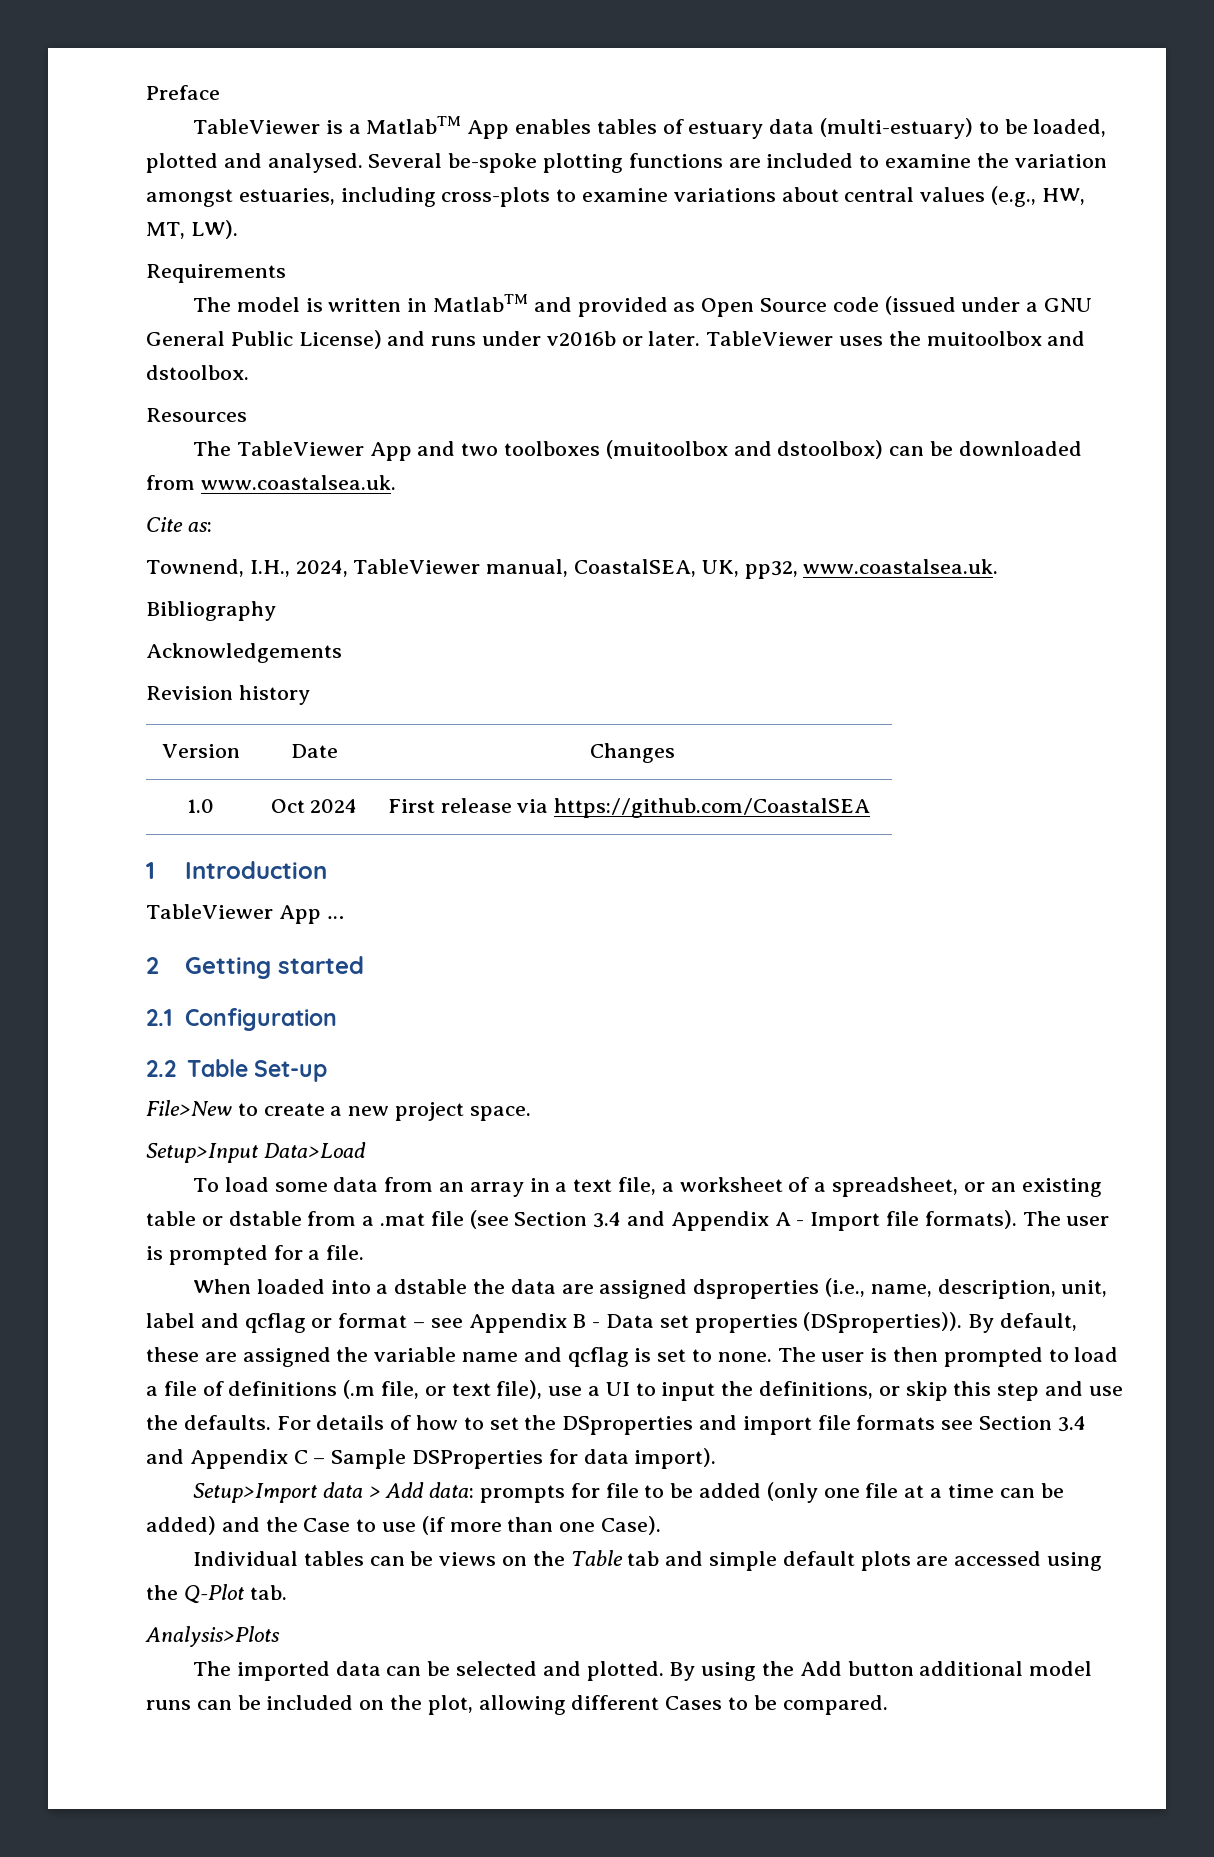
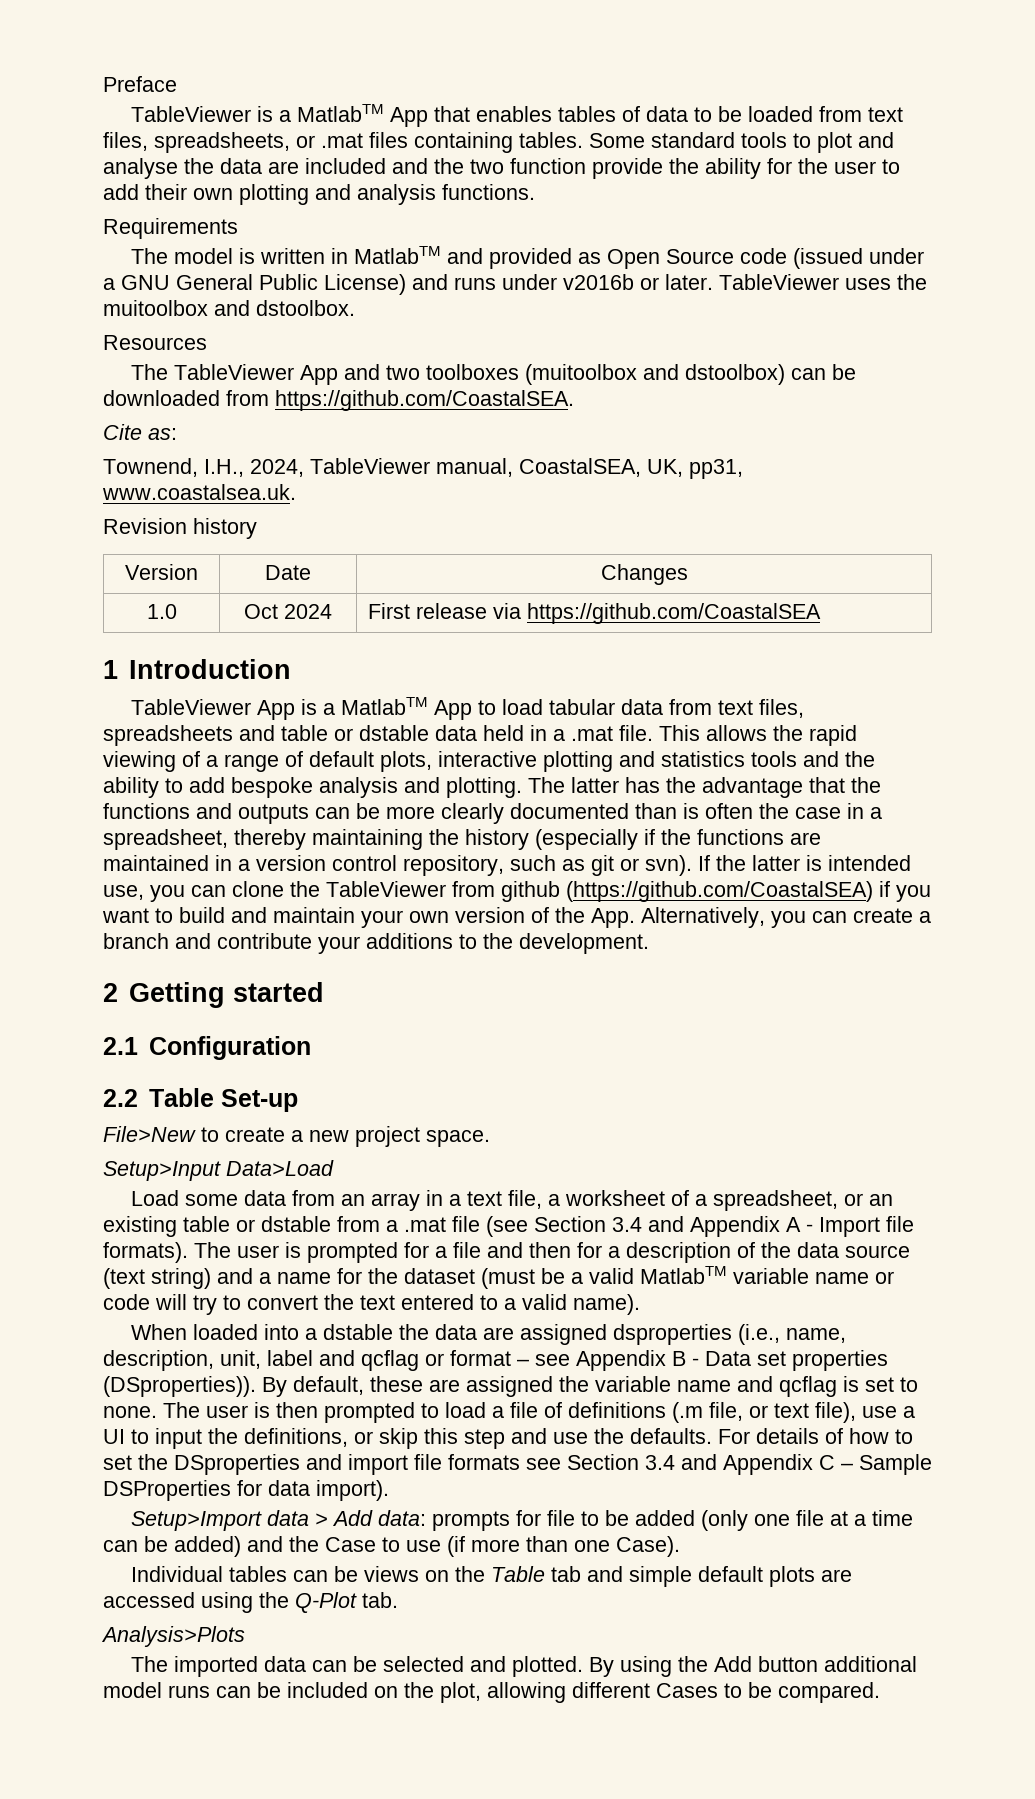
(510, 129) none -> [434,106,471,122] that
[688,118,1107,139] [146,153,1107,173] [146,186,1085,207] [146,220,238,239] estuary data (multi-estuary) to be loaded, plotted and analysed. Several be-spoke plotting functions are included to examine the variation amongst estuaries, including cross-plots to examine variations about central values (e.g., HW, MT, LW). -> [646,106,904,122] [103,132,894,153] [103,158,900,179] [103,184,535,205] data to be loaded from text files, spreadsheets, or .mat files containing tables. Some standard tools to plot and analyse the data are included and the two function provide the ability for the user to add their own plotting and analysis functions.
[200,475,396,490] www.coastalsea.uk. -> [275,390,574,411] https://github.com/CoastalSEA.
[744,559,999,579] [146,601,276,621] [146,643,342,663] pp32, www.coastalsea.uk. // Bibliography // Acknowledgements -> [689,459,743,479] [102,484,296,500] pp31, www.coastalsea.uk.
[326,916,344,919] … -> [301,697,805,720] [103,725,857,746] [103,751,875,772] [103,777,881,798] [103,803,882,824] [103,829,821,850] [103,855,911,876] [103,881,931,902] [102,907,931,928] [103,933,649,954] is a MatlabTM App to load tabular data from text files, spreadsheets and table or dstable data held in a .mat file. This allows the rapid viewing of a range of default plots, interactive plotting and statistics tools and the ability to add bespoke analysis and plotting. The latter has the advantage that the functions and outputs can be more clearly documented than is often the case in a spreadsheet, thereby maintaining the history (especially if the functions are maintained in a version control repository, such as git or svn). If the latter is intended use, you can clone the TableViewer from github (https://github.com/CoastalSEA) if you want to build and maintain your own version of the App. Alternatively, you can create a branch and contribute your additions to the development.
[193,1177,269,1192] To load -> [131,1190,180,1206] Load
[326,1245,365,1260] file. -> [453,1242,910,1263] [103,1266,894,1289] [103,1294,640,1315] file and then for a description of the data source (text string) and a name for the dataset (must be a valid MatlabTM variable name or code will try to convert the text entered to a valid name).

